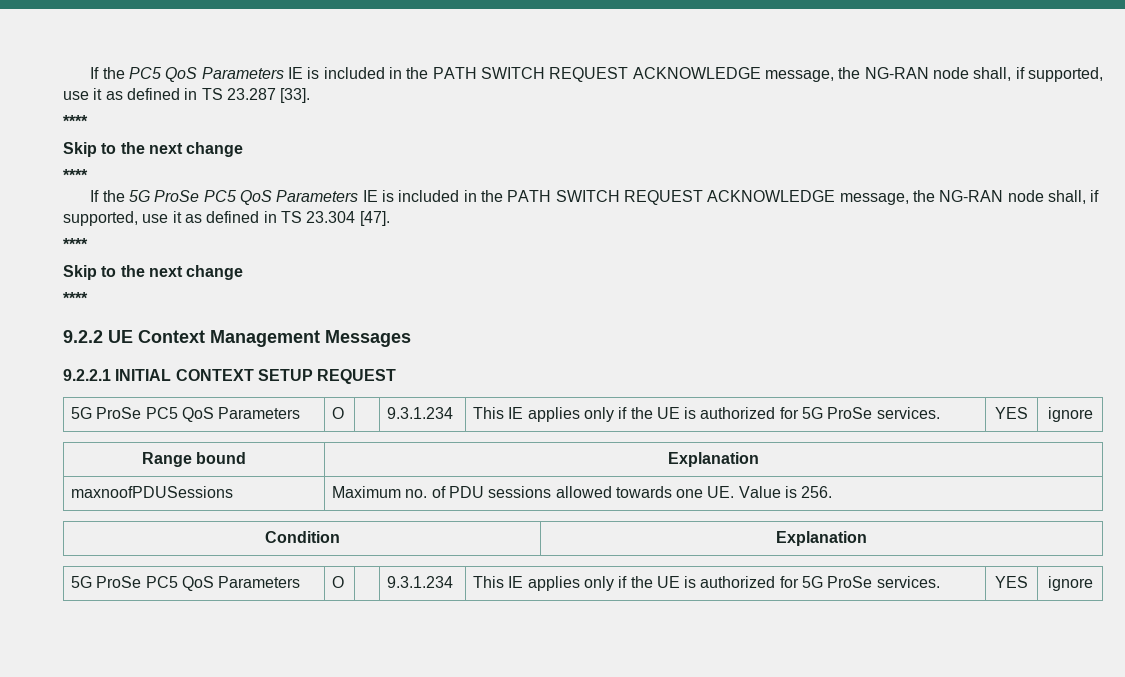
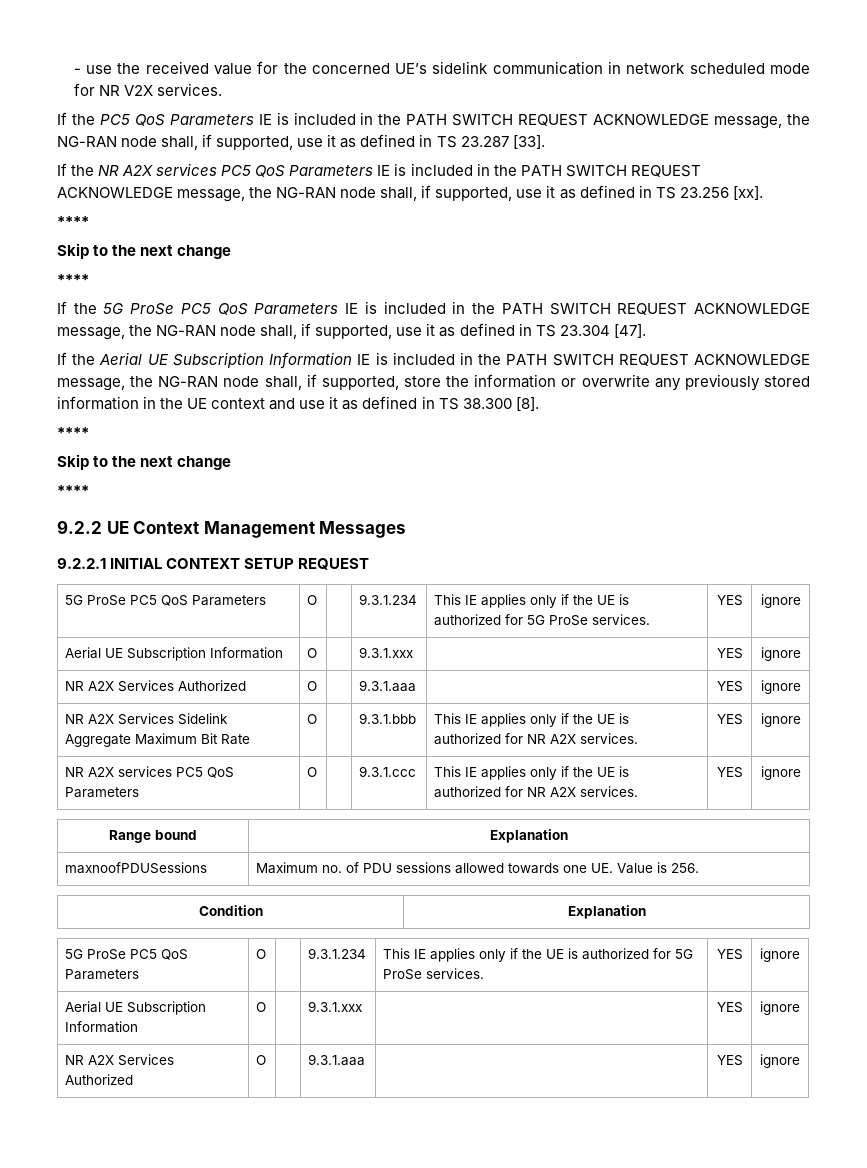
(90, 73) none -> [73,61,810,75] [73,83,222,96] - use the received value for the concerned UE’s sidelink communication in network scheduled mode for NR V2X services. //
(311, 95) none -> [57,163,701,177] [57,185,763,202] // If the NR A2X services PC5 QoS Parameters IE is included in the PATH SWITCH REQUEST ACKNOWLEDGE message, the NG-RAN node shall, if supported, use it as defined in TS 23.256 [xx].
(390, 218) none -> [57,352,810,369] [57,374,810,391] [57,396,539,411] // If the Aerial UE Subscription Information IE is included in the PATH SWITCH REQUEST ACKNOWLEDGE message, the NG-RAN node shall, if supported, store the information or overwrite any previously stored information in the UE context and use it as defined in TS 38.300 [8].
(1093, 414) none -> [65,647,284,661] [307,648,318,658] [359,647,414,658] [716,648,743,659] [760,647,801,661] [65,680,247,692] [307,681,318,691] [359,680,417,692] [716,681,743,692] [760,680,801,694] [65,713,229,725] [65,733,251,747] [307,714,318,724] [359,713,417,724] [434,713,630,727] [434,733,639,745] [716,714,743,725] [760,713,801,727] [65,766,235,778] [65,787,140,798] [307,767,318,777] [359,766,417,777] [434,766,630,780] [434,786,639,798] [716,767,743,778] [760,766,801,780] // Aerial UE Subscription Information | O | | 9.3.1.xxx | | YES | ignore // NR A2X Services Authorized | O | | 9.3.1.aaa | | YES | ignore // NR A2X Services Sidelink Aggregate Maximum Bit Rate | O | | 9.3.1.bbb | This IE applies only if the UE is authorized for NR A2X services. | YES | ignore // NR A2X services PC5 QoS Parameters | O | | 9.3.1.ccc | This IE applies only if the UE is authorized for NR A2X services. | YES | ignore
(1093, 583) none -> [65,1001,207,1015] [65,1021,139,1033] [256,1002,267,1012] [308,1001,363,1012] [716,1002,743,1013] [760,1001,800,1015] [65,1054,175,1066] [65,1074,134,1085] [256,1055,267,1065] [308,1054,366,1066] [716,1055,743,1066] [760,1054,800,1068] // Aerial UE Subscription Information | O | | 9.3.1.xxx | | YES | ignore // NR A2X Services Authorized | O | | 9.3.1.aaa | | YES | ignore

